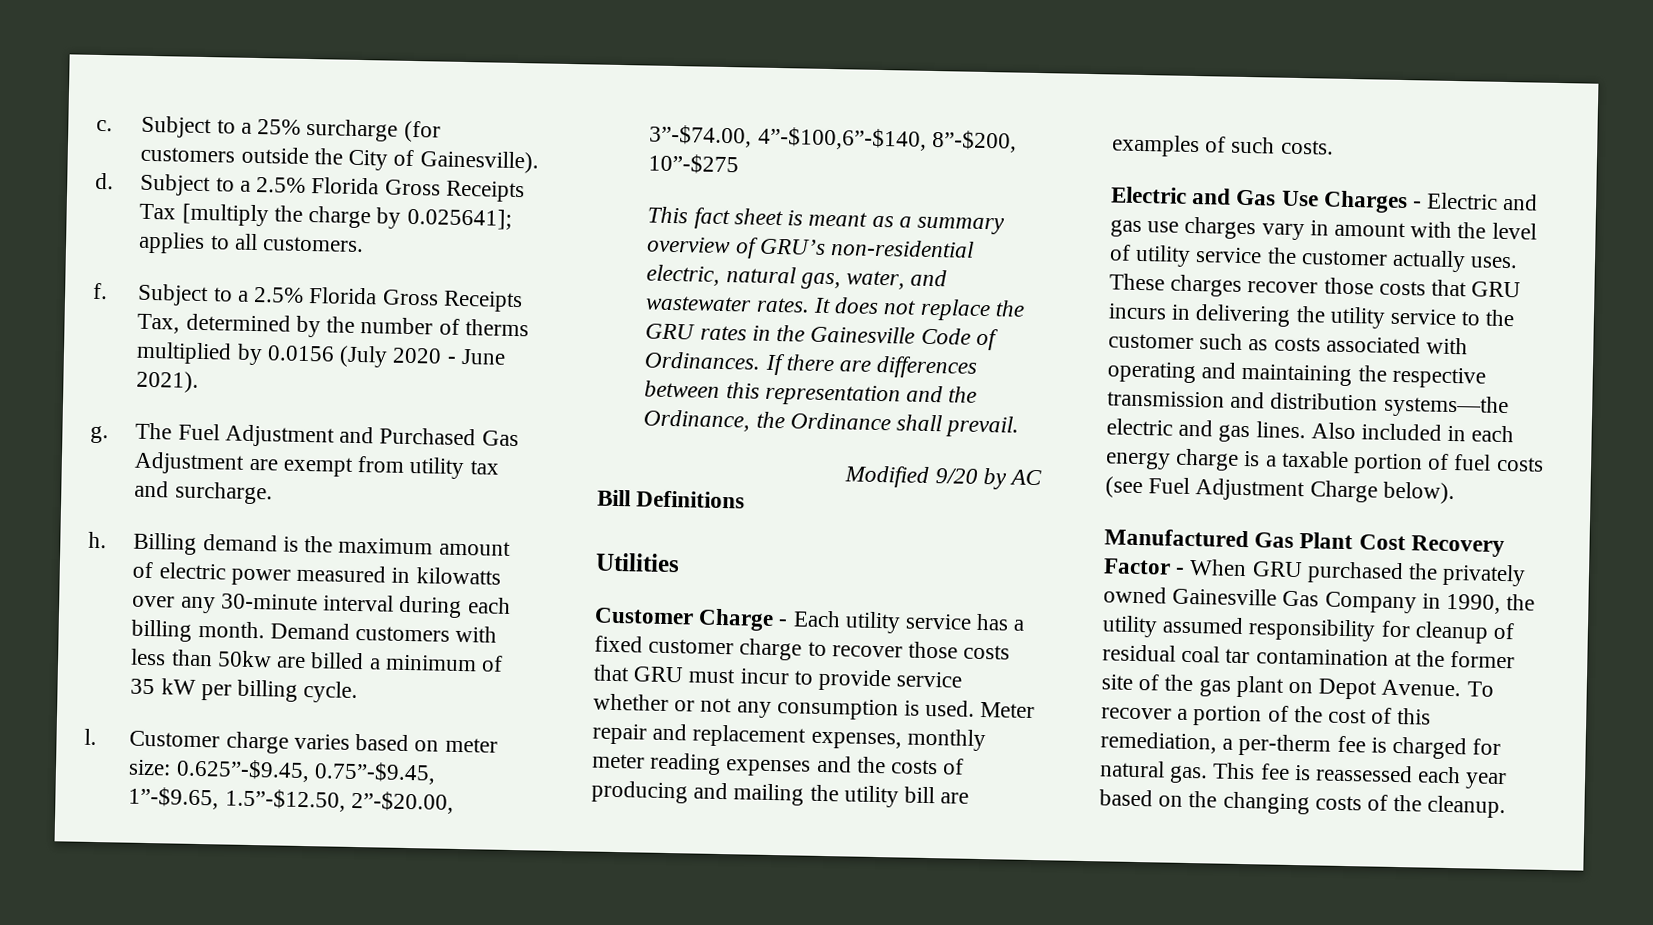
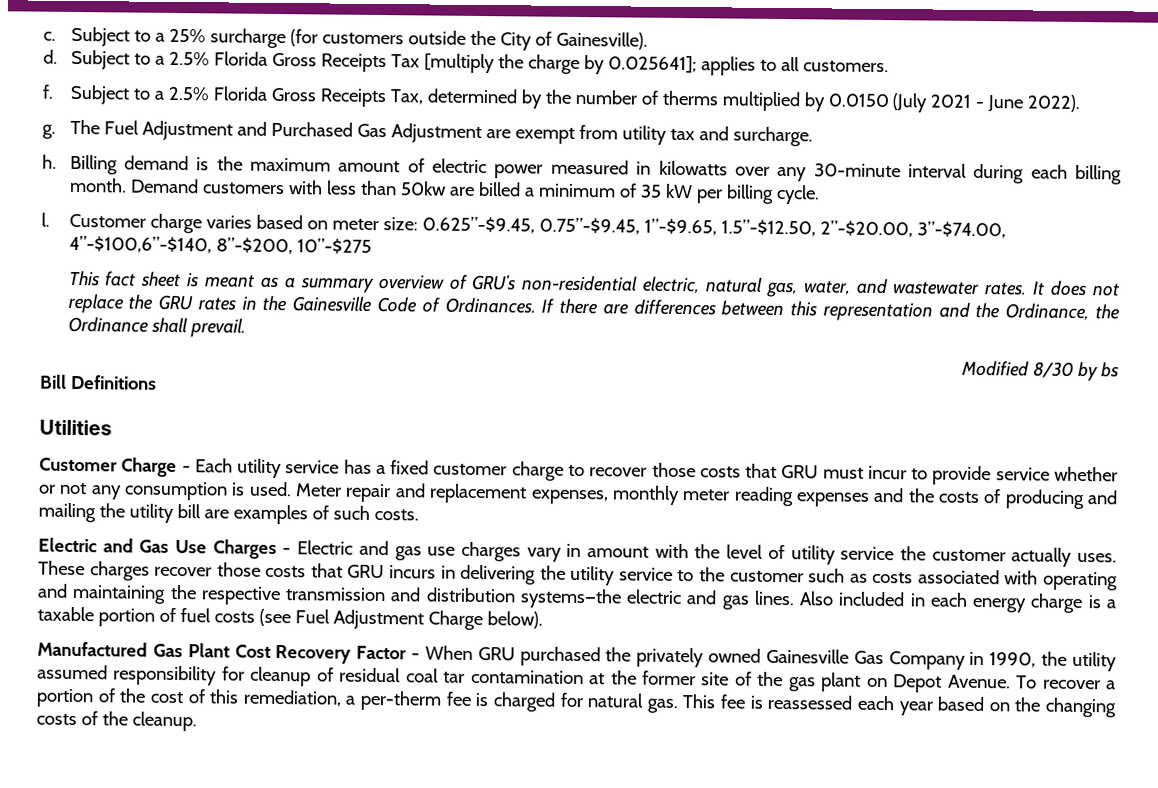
[266,345,443,368] 0.0156 (July 2020 -> [827,93,972,113] 0.0150 (July 2021
[136,370,200,393] 2021). -> [1027,94,1081,112] 2022).
[934,468,1042,490] 9/20 by AC -> [1033,361,1119,382] 8/30 by bs

